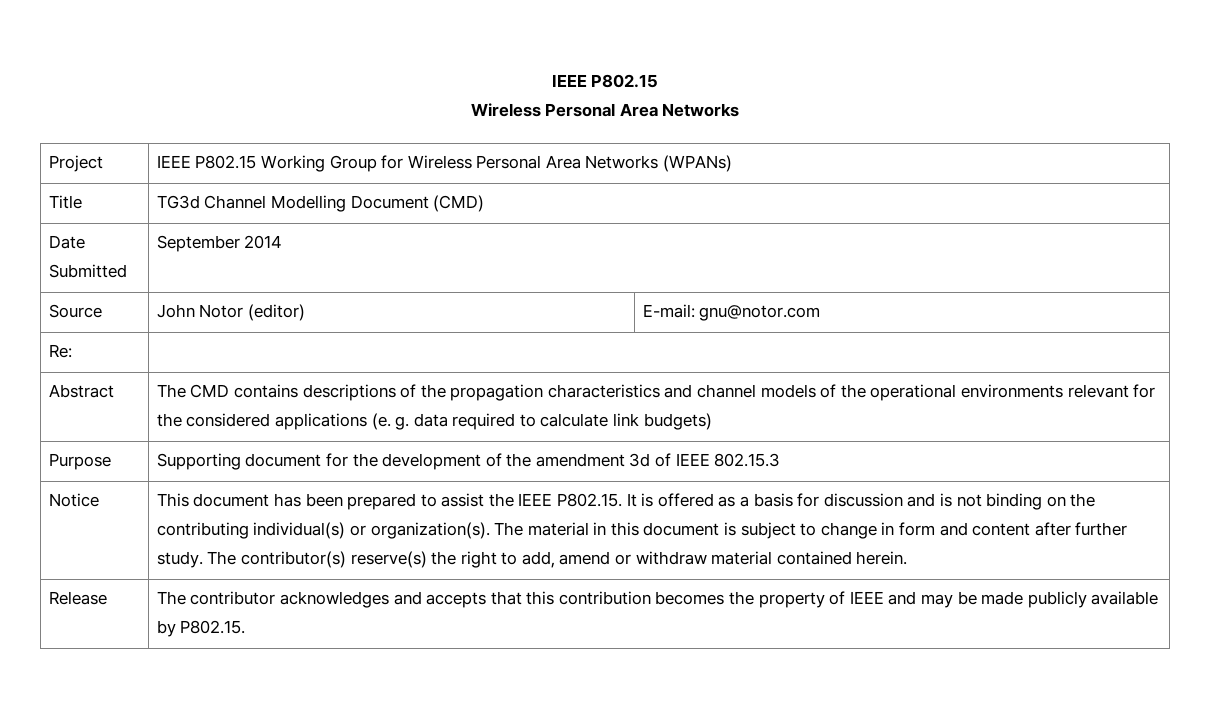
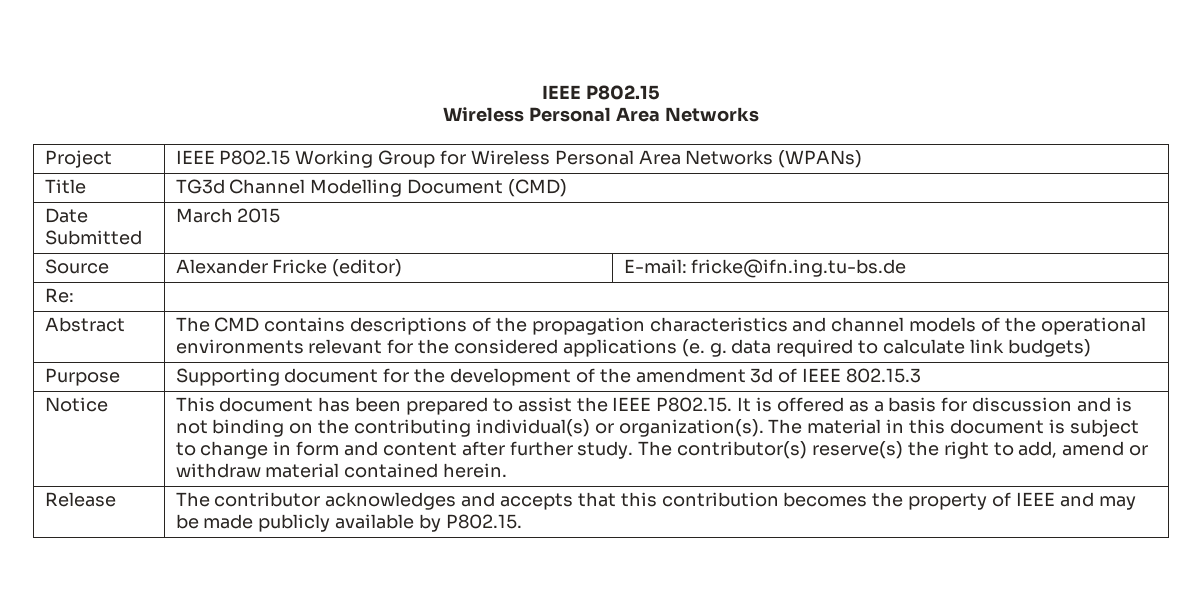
[156,235,283,252] September 2014 -> [175,208,281,223] March 2015
[156,304,244,318] John Notor -> [175,259,328,274] Alexander Fricke
[699,305,821,321] gnu@notor.com -> [691,259,907,278] fricke@ifn.ing.tu-bs.de

